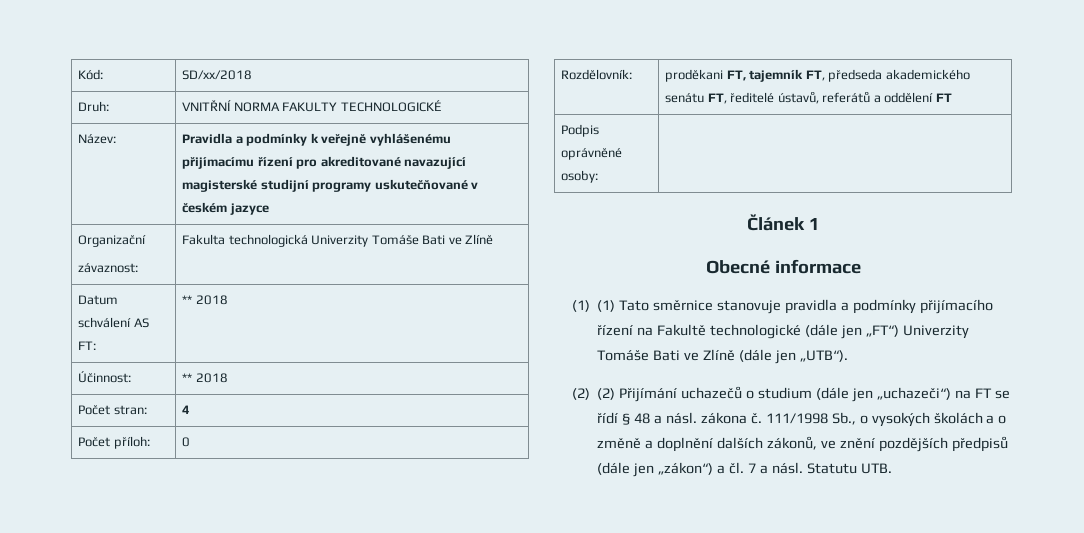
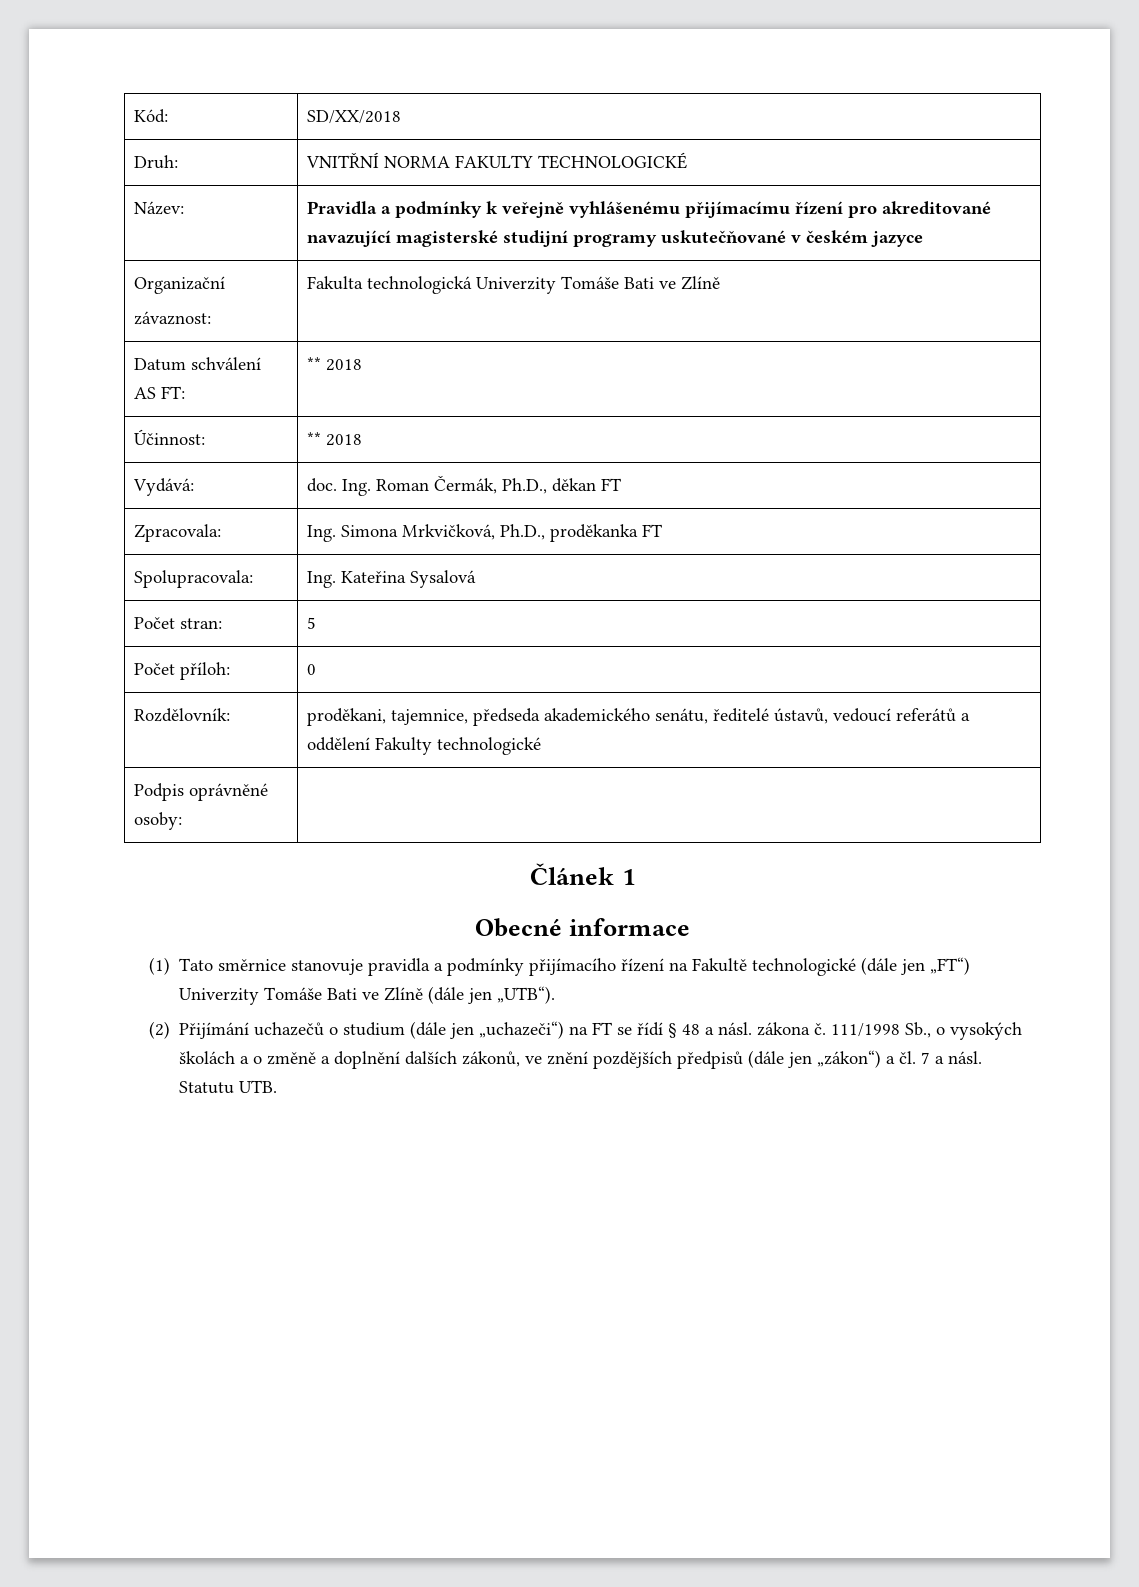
[182,70,253,80] SD/xx/2018 -> [307,110,402,124] SD/XX/2018
(228, 378) none -> [133,478,195,496] [307,475,622,496] [134,524,222,542] [307,524,663,542] [134,570,254,588] [307,570,477,588] // Vydává: | doc. Ing. Roman Čermák, Ph.D., děkan FT // Zpracovala: | Ing. Simona Mrkvičková, Ph.D., proděkanka FT // Spolupracovala: | Ing. Kateřina Sysalová
[182,405,191,414] 4 -> [307,617,317,629] 5
[665,69,970,82] [665,93,727,104] proděkani FT, tajemník FT, předseda akademického senátu FT, -> [307,708,709,726] proděkani, tajemnice, předseda akademického senátu,
(819, 98) none -> [833,708,892,722] vedoucí
[935,93,952,102] FT -> [375,737,542,755] Fakulty technologické
[597,300,616,312] (1) -> (171, 966) none
[597,388,616,400] (2) -> (171, 1030) none

